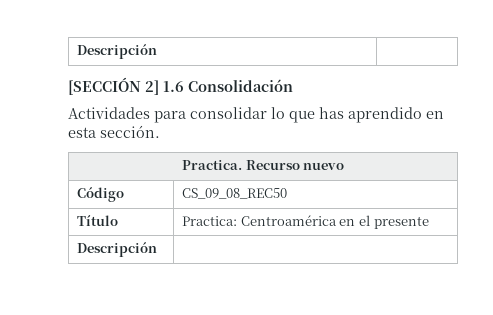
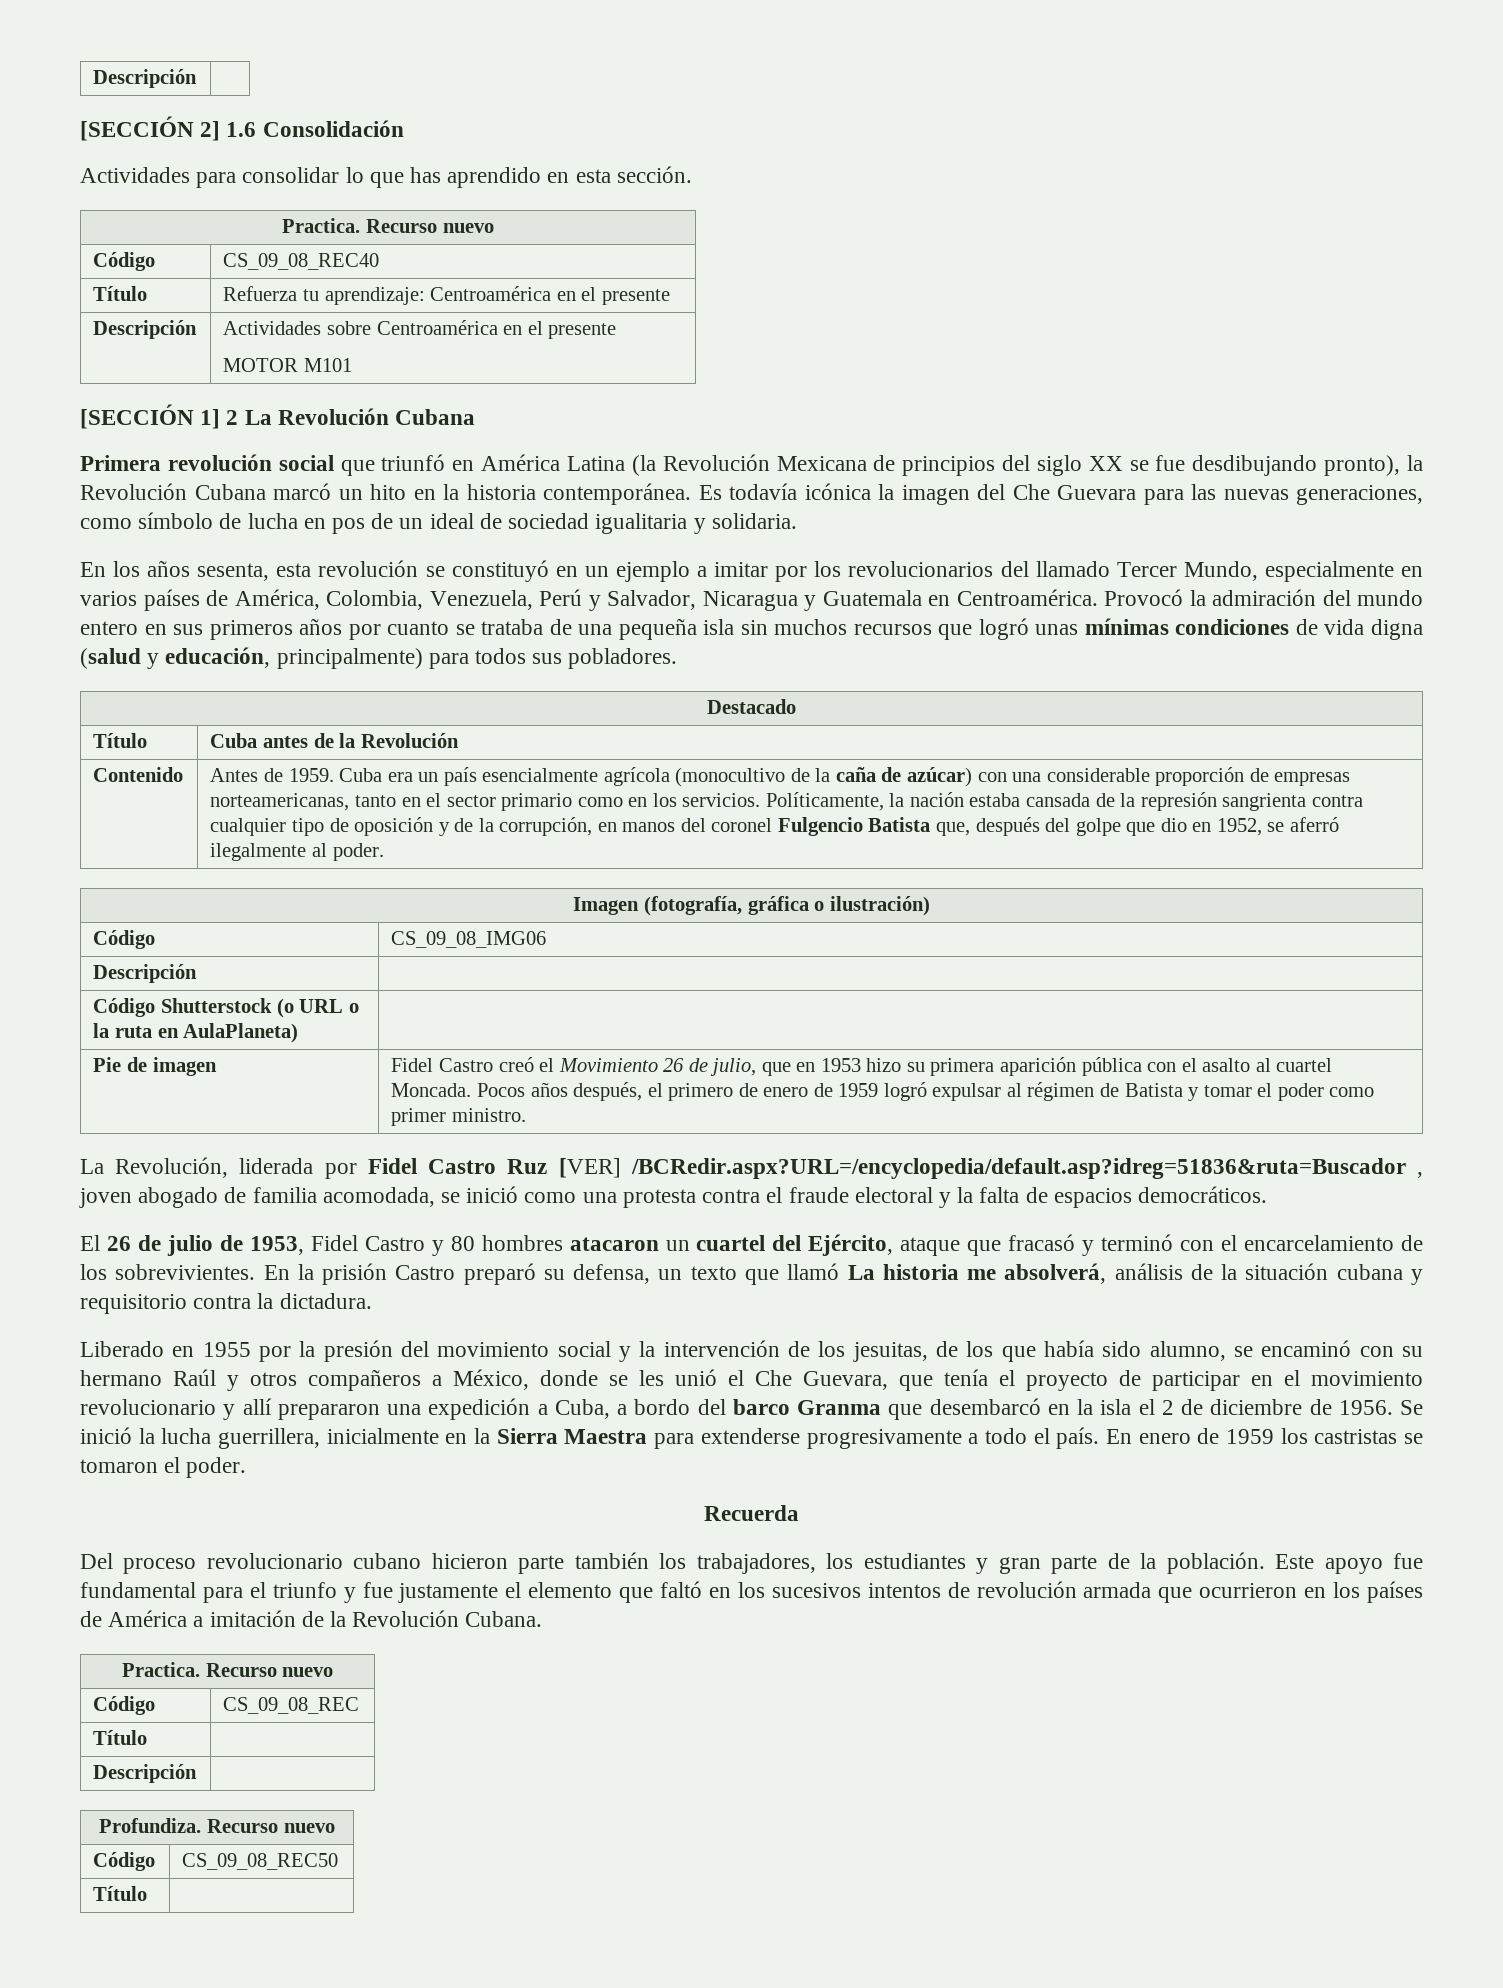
[182,188,288,199] [77,215,119,226] [182,216,238,226] CS_09_08_REC50 // Título | Practica: -> [223,253,380,270] [93,286,148,301] [223,286,425,305] CS_09_08_REC40 // Título | Refuerza tu aprendizaje:
(158, 249) none -> [223,320,617,339] [223,358,353,372] [80,404,476,429] [80,454,1423,476] [80,483,1423,505] [80,512,797,534] [80,560,1423,582] [80,589,1423,611] [80,618,1423,640] [80,647,678,669] [707,699,796,714] [93,733,148,748] [210,733,459,748] [93,767,184,782] [210,767,1351,787] [210,792,1363,811] [210,817,1339,836] [210,843,384,861] [573,896,930,916] [93,930,156,949] [391,931,547,948] [93,964,198,983] [93,998,359,1018] [93,1023,299,1043] [93,1057,217,1076] [391,1057,1333,1076] [391,1082,1375,1101] [391,1108,527,1126] [80,1157,1423,1179] [79,1186,1267,1208] [80,1234,1423,1256] [80,1263,1423,1285] [80,1293,372,1314] [80,1340,1424,1362] [80,1369,1423,1391] [80,1398,1423,1420] [80,1427,1423,1449] [80,1457,247,1478] [704,1505,799,1521] [80,1552,1423,1574] [80,1581,1423,1603] [80,1610,543,1627] [121,1662,334,1677] [93,1696,156,1715] [223,1697,360,1714] [93,1730,148,1745] [93,1764,198,1783] [99,1818,335,1833] [93,1852,156,1871] [182,1853,339,1870] [93,1886,148,1901] | Actividades sobre Centroamérica en el presente // MOTOR M101 // [SECCIÓN 1] 2 La Revolución Cubana // Primera revolución social que triunfó en América Latina (la Revolución Mexicana de principios del siglo XX se fue desdibujando pronto), la Revolución Cubana marcó un hito en la historia contemporánea. Es todavía icónica la imagen del Che Guevara para las nuevas generaciones, como símbolo de lucha en pos de un ideal de sociedad igualitaria y solidaria. // En los años sesenta, esta revolución se constituyó en un ejemplo a imitar por los revolucionarios del llamado Tercer Mundo, especialmente en varios países de América, Colombia, Venezuela, Perú y Salvador, Nicaragua y Guatemala en Centroamérica. Provocó la admiración del mundo entero en sus primeros años por cuanto se trataba de una pequeña isla sin muchos recursos que logró unas mínimas condiciones de vida digna (salud y educación, principalmente) para todos sus pobladores. // Destacado // Título | Cuba antes de la Revolución // Contenido | Antes de 1959. Cuba era un país esencialmente agrícola (monocultivo de la caña de azúcar) con una considerable proporción de empresas norteamericanas, tanto en el sector primario como en los servicios. Políticamente, la nación estaba cansada de la represión sangrienta contra cualquier tipo de oposición y de la corrupción, en manos del coronel Fulgencio Batista que, después del golpe que dio en 1952, se aferró ilegalmente al poder. // Imagen (fotografía, gráfica o ilustración) // Código | CS_09_08_IMG06 // Descripción | // Código Shutterstock (o URL o la ruta en AulaPlaneta) | // Pie de imagen | Fidel Castro creó el Movimiento 26 de julio, que en 1953 hizo su primera aparición pública con el asalto al cuartel Moncada. Pocos años después, el primero de enero de 1959 logró expulsar al régimen de Batista y tomar el poder como primer ministro. // La Revolución, liderada por Fidel Castro Ruz [VER] /BCRedir.aspx?URL=/encyclopedia/default.asp?idreg=51836&ruta=Buscador , joven abogado de familia acomodada, se inició como una protesta contra el fraude electoral y la falta de espacios democráticos. // El 26 de julio de 1953, Fidel Castro y 80 hombres atacaron un cuartel del Ejército, ataque que fracasó y terminó con el encarcelamiento de los sobrevivientes. En la prisión Castro preparó su defensa, un texto que llamó La historia me absolverá, análisis de la situación cubana y requisitorio contra la dictadura. // Liberado en 1955 por la presión del movimiento social y la intervención de los jesuitas, de los que había sido alumno, se encaminó con su hermano Raúl y otros compañeros a México, donde se les unió el Che Guevara, que tenía el proyecto de participar en el movimiento revolucionario y allí prepararon una expedición a Cuba, a bordo del barco Granma que desembarcó en la isla el 2 de diciembre de 1956. Se inició la lucha guerrillera, inicialmente en la Sierra Maestra para extenderse progresivamente a todo el país. En enero de 1959 los castristas se tomaron el poder. // Recuerda // Del proceso revolucionario cubano hicieron parte también los trabajadores, los estudiantes y gran parte de la población. Este apoyo fue fundamental para el triunfo y fue justamente el elemento que faltó en los sucesivos intentos de revolución armada que ocurrieron en los países de América a imitación de la Revolución Cubana. // Practica. Recurso nuevo // Código | CS_09_08_REC // Título | // Descripción | // Profundiza. Recurso nuevo // Código | CS_09_08_REC50 // Título

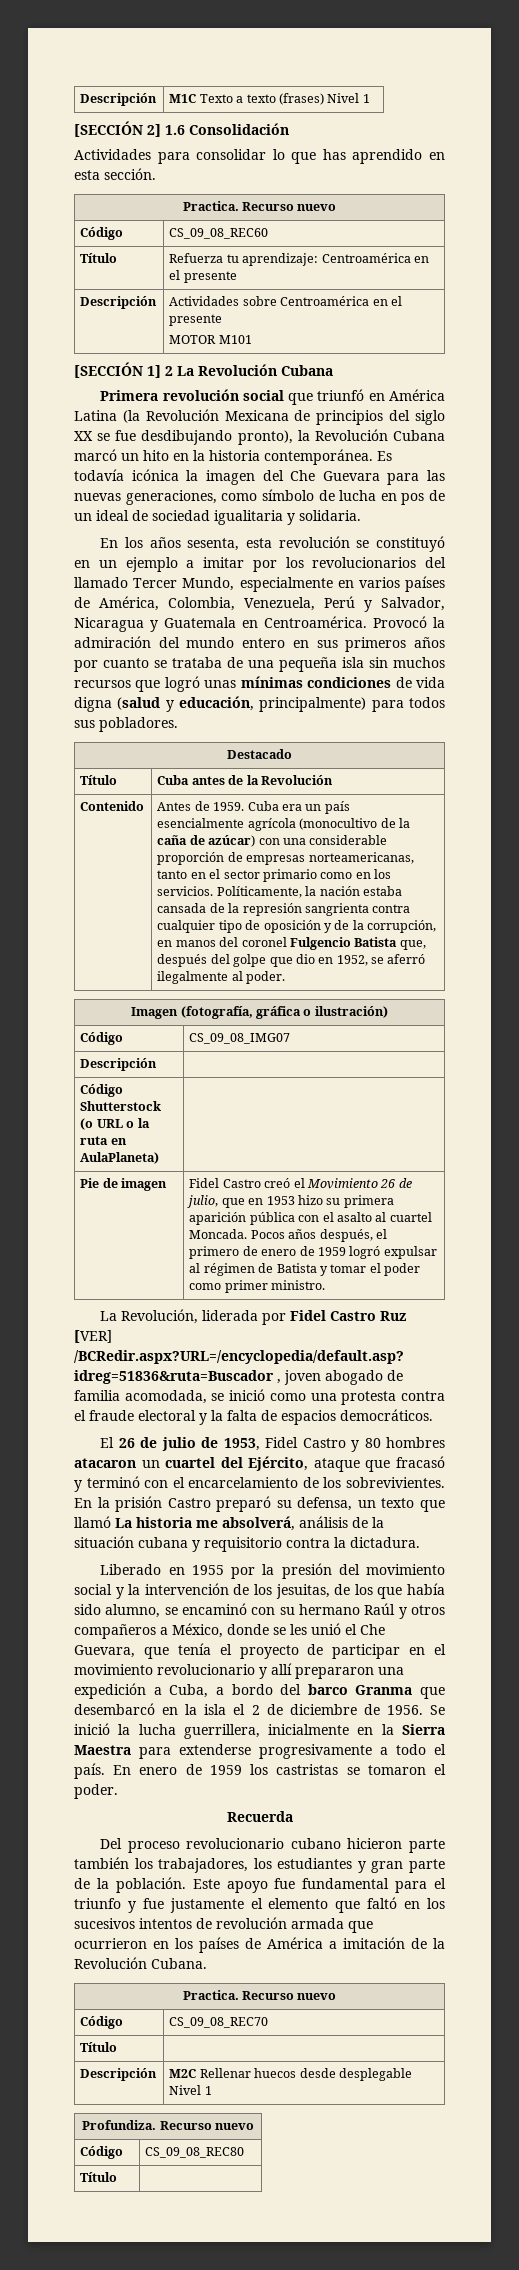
[93,69,198,88] Descripción | -> [80,93,158,106] [169,93,370,105] Descripción | M1C Texto a texto (frases) Nivel 1
[223,253,380,270] CS_09_08_REC40 -> [169,228,269,239] CS_09_08_REC60
[391,931,547,948] CS_09_08_IMG06 -> [189,1033,291,1044] CS_09_08_IMG07
[223,1697,360,1714] CS_09_08_REC -> [169,2017,269,2028] CS_09_08_REC70
(198, 1773) none -> [169,2068,412,2081] [169,2085,212,2095] M2C Rellenar huecos desde desplegable Nivel 1
[182,1853,339,1870] CS_09_08_REC50 -> [145,2147,245,2158] CS_09_08_REC80

